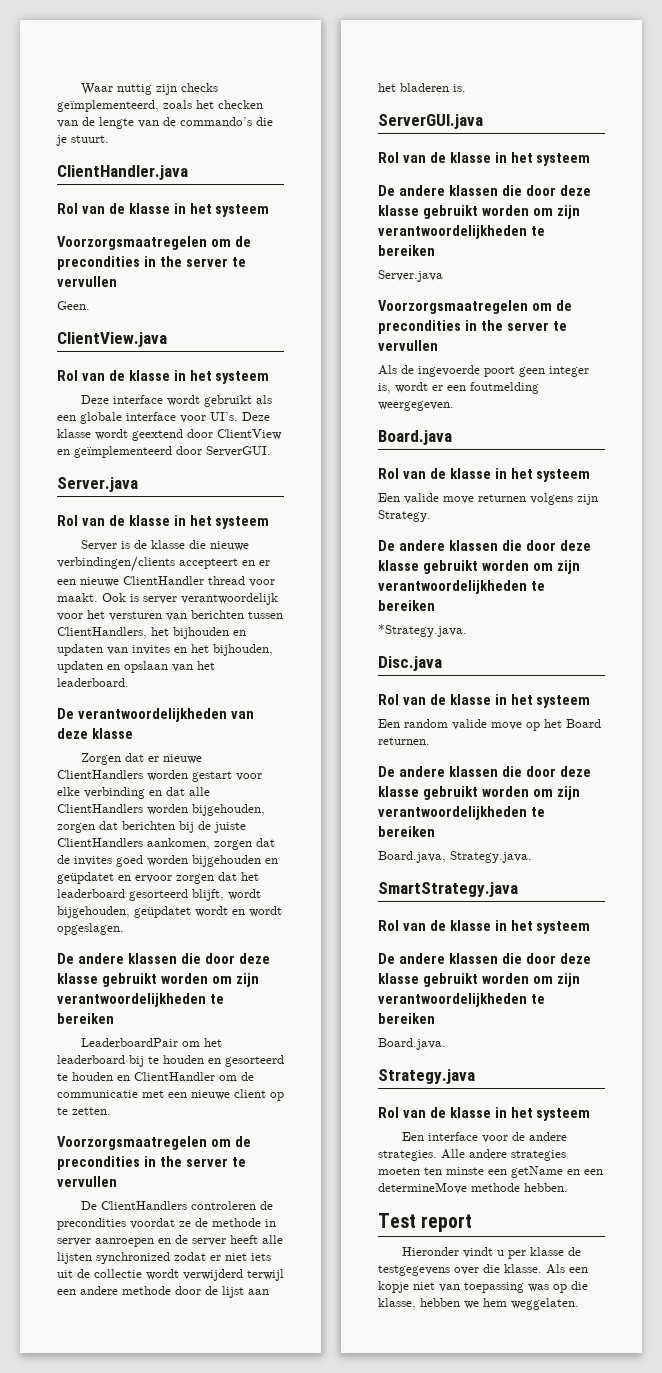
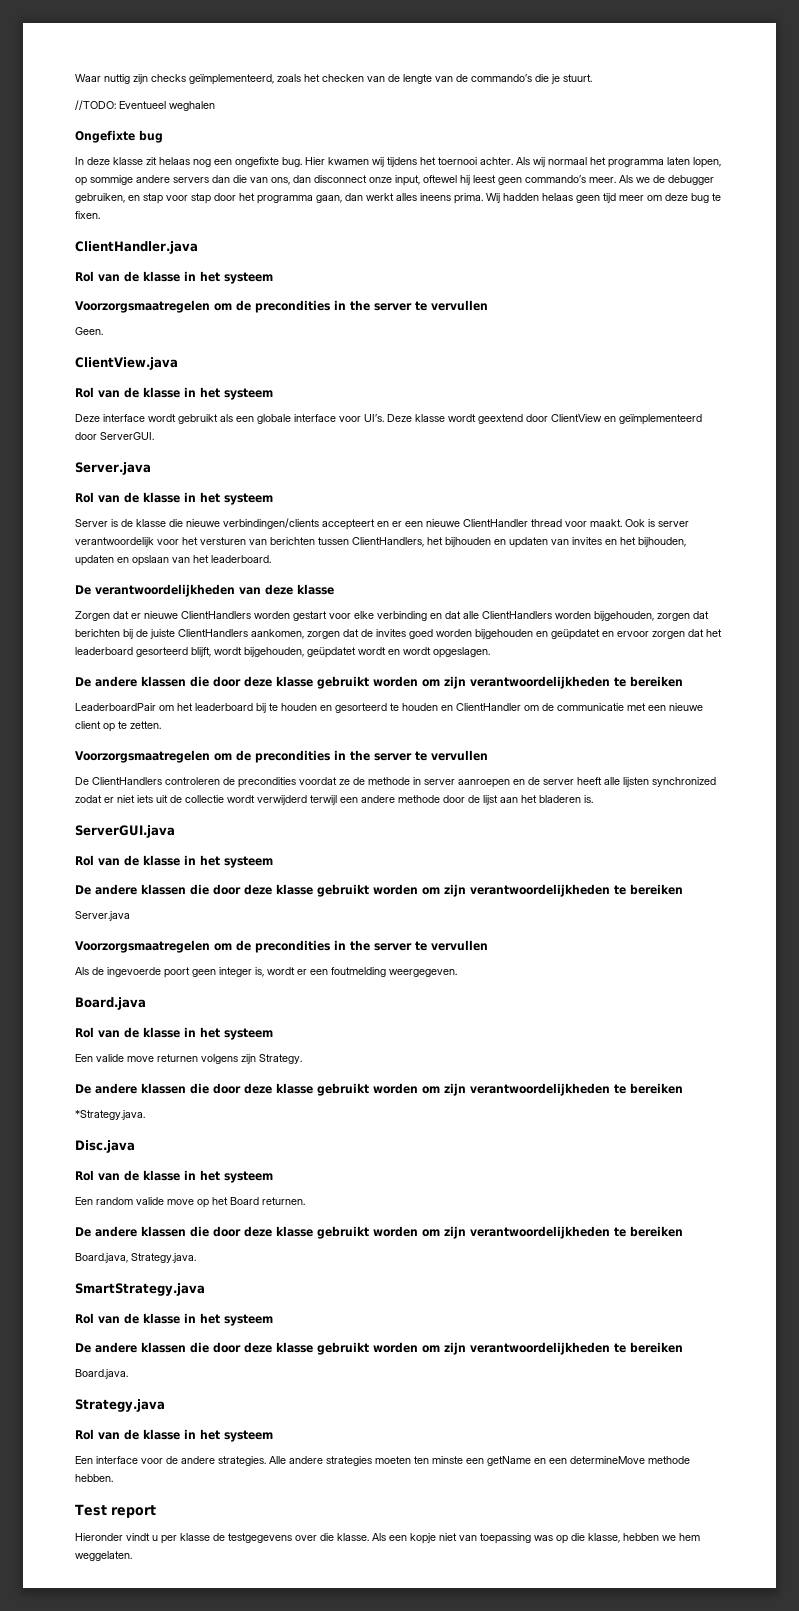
(109, 139) none -> [75,100,215,111] [75,130,163,143] [75,157,721,168] [75,175,714,186] [75,193,721,204] [75,211,100,219] // //TODO: Eventueel weghalen // Ongefixte bug // In deze klasse zit helaas nog een ongefixte bug. Hier kwamen wij tijdens het toernooi achter. Als wij normaal het programma laten lopen, op sommige andere servers dan die van ons, dan disconnect onze input, oftewel hij leest geen commando’s meer. Als we de debugger gebruiken, en stap voor stap door het programma gaan, dan werkt alles ineens prima. Wij hadden helaas geen tijd meer om deze bug te fixen.

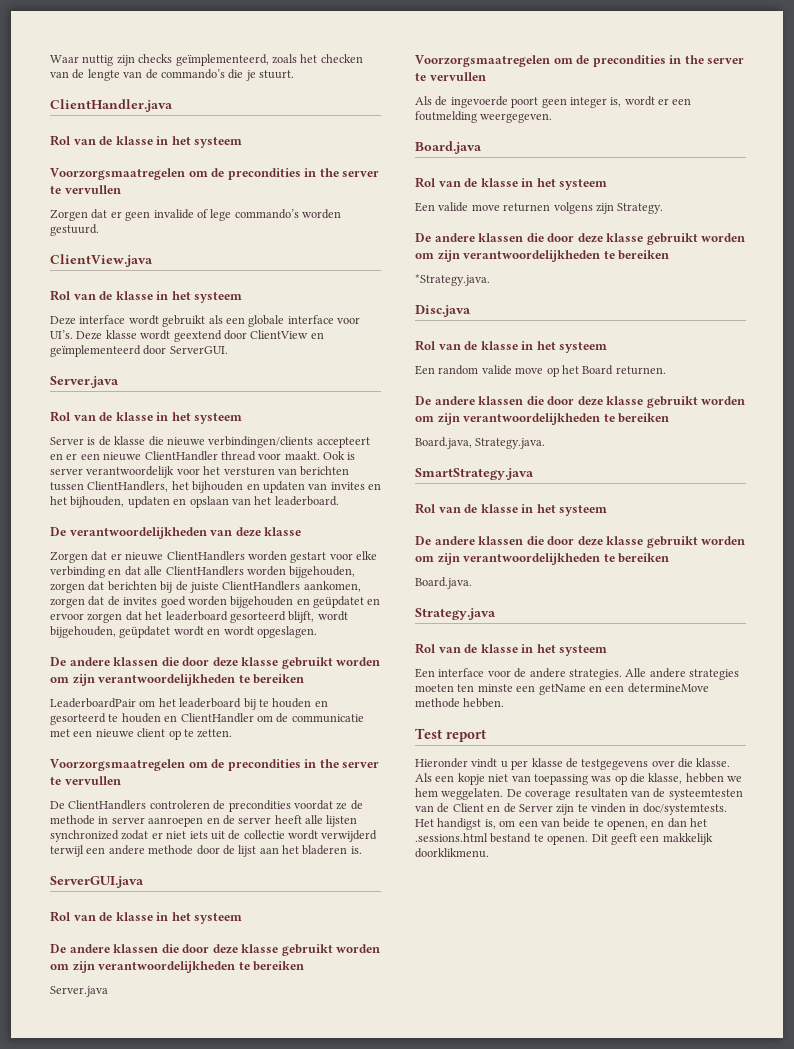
[75,100,215,111] [75,130,163,143] [75,157,721,168] [75,175,714,186] [75,193,721,204] [75,211,100,219] // //TODO: Eventueel weghalen // Ongefixte bug // In deze klasse zit helaas nog een ongefixte bug. Hier kwamen wij tijdens het toernooi achter. Als wij normaal het programma laten lopen, op sommige andere servers dan die van ons, dan disconnect onze input, oftewel hij leest geen commando’s meer. Als we de debugger gebruiken, en stap voor stap door het programma gaan, dan werkt alles ineens prima. Wij hadden helaas geen tijd meer om deze bug te fixen. -> (294, 74) none
[75,327,103,335] Geen. -> [50,209,341,221] [50,224,99,236] Zorgen dat er geen invalide of lege commando’s worden gestuurd.
(132, 1556) none -> [506,788,743,800] [415,803,727,815] [415,818,708,830] [415,833,713,845] [415,848,489,858] De coverage resultaten van de systeemtesten van de Client en de Server zijn te vinden in doc/systemtests. Het handigst is, om een van beide te openen, en dan het .sessions.html bestand te openen. Dit geeft een makkelijk doorklikmenu.

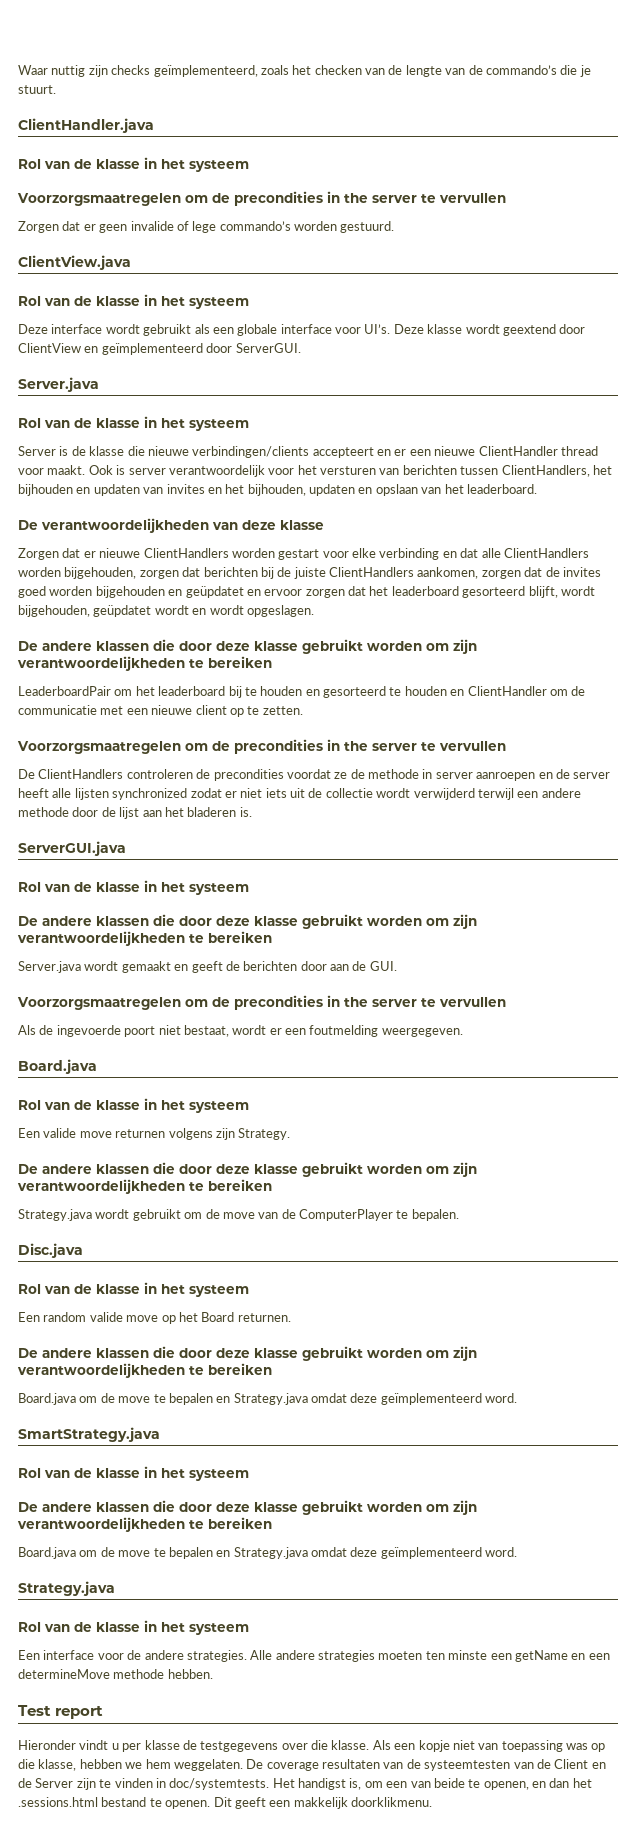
(108, 991) none -> [84,961,397,973] wordt gemaakt en geeft de berichten door aan de GUI.
[541,97,622,108] geen integer is, -> [158,1025,229,1037] niet bestaat,
[415,274,490,286] *Strategy.java. -> [18,1209,459,1221] Strategy.java wordt gebruikt om de move van de ComputerPlayer te bepalen.
[415,437,546,449] Board.java, Strategy.java. -> [18,1393,518,1405] Board.java om de move te bepalen en Strategy.java omdat deze geïmplementeerd word.
[415,577,472,589] Board.java. -> [18,1547,518,1559] Board.java om de move te bepalen en Strategy.java omdat deze geïmplementeerd word.

